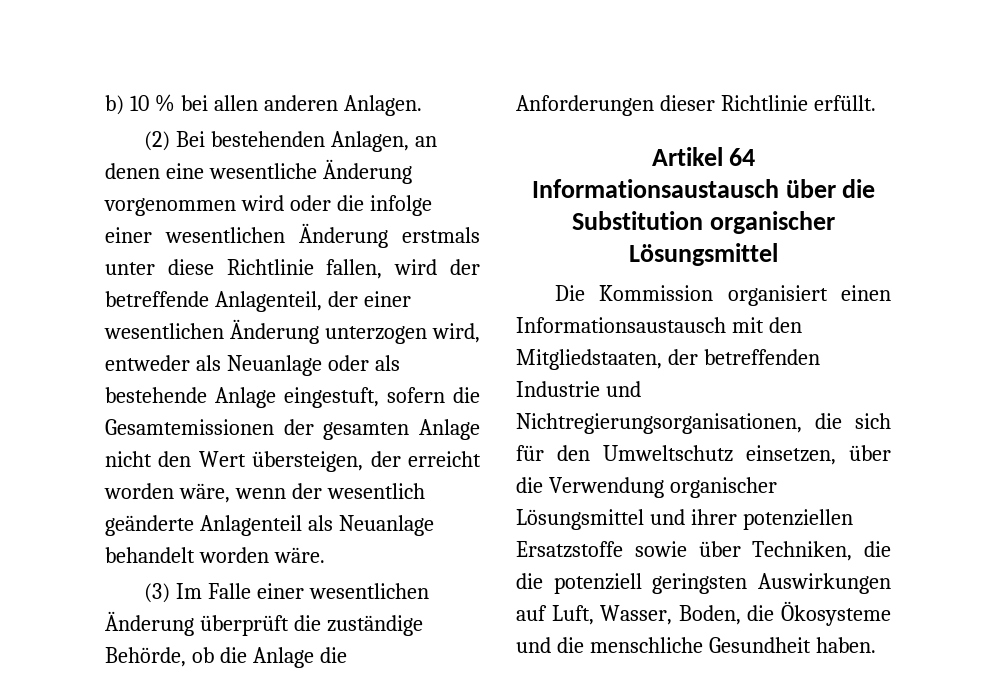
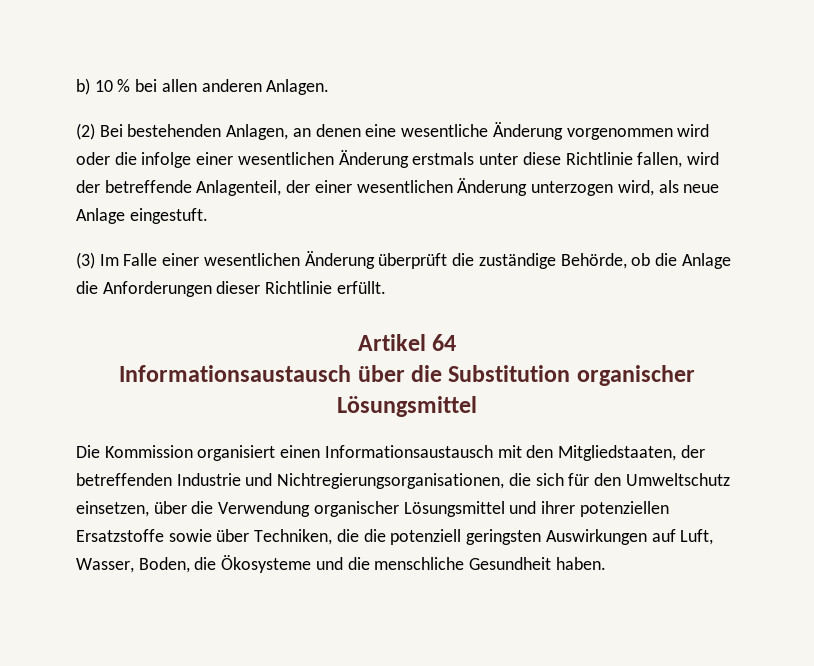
[105,355,400,376] [105,387,480,408] [105,419,480,440] [105,451,481,472] [104,483,425,503] [105,515,434,536] [105,547,325,563] entweder als Neuanlage oder als bestehende Anlage eingestuft, sofern die Gesamtemissionen der gesamten Anlage nicht den Wert übersteigen, der erreicht worden wäre, wenn der wesentlich geänderte Anlagenteil als Neuanlage behandelt worden wäre. -> [658,180,720,193] [76,208,208,224] als neue Anlage eingestuft.

